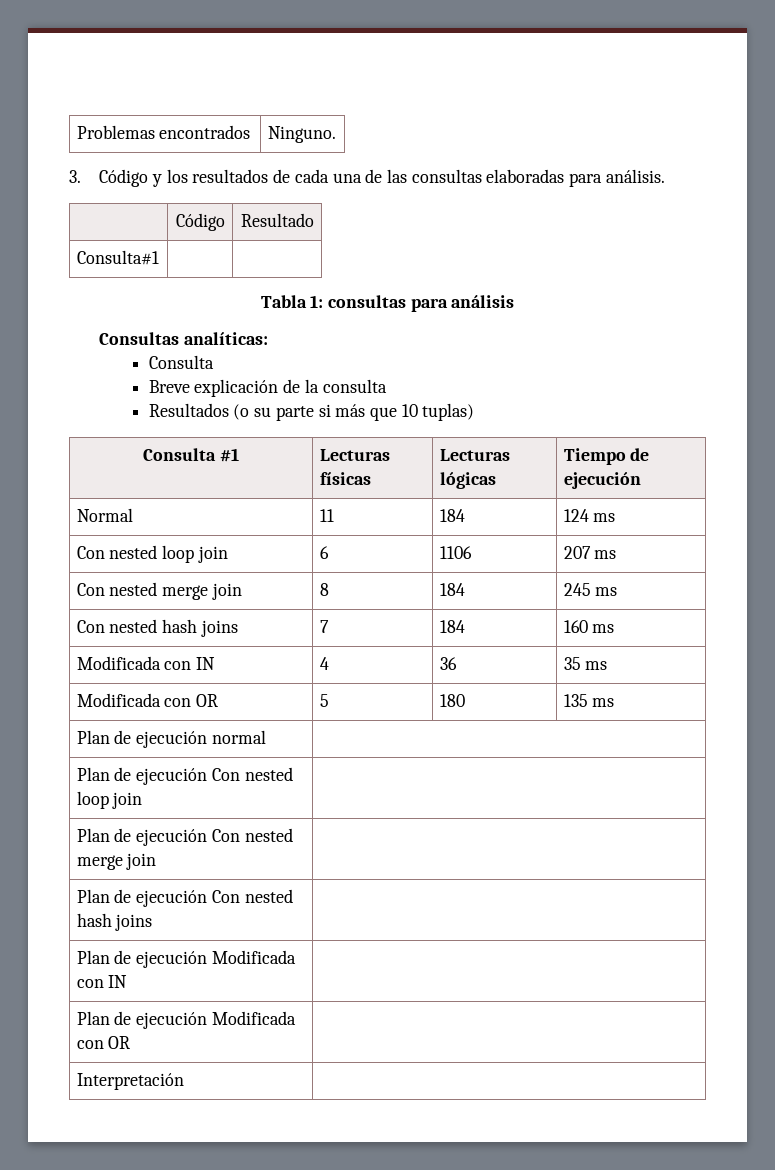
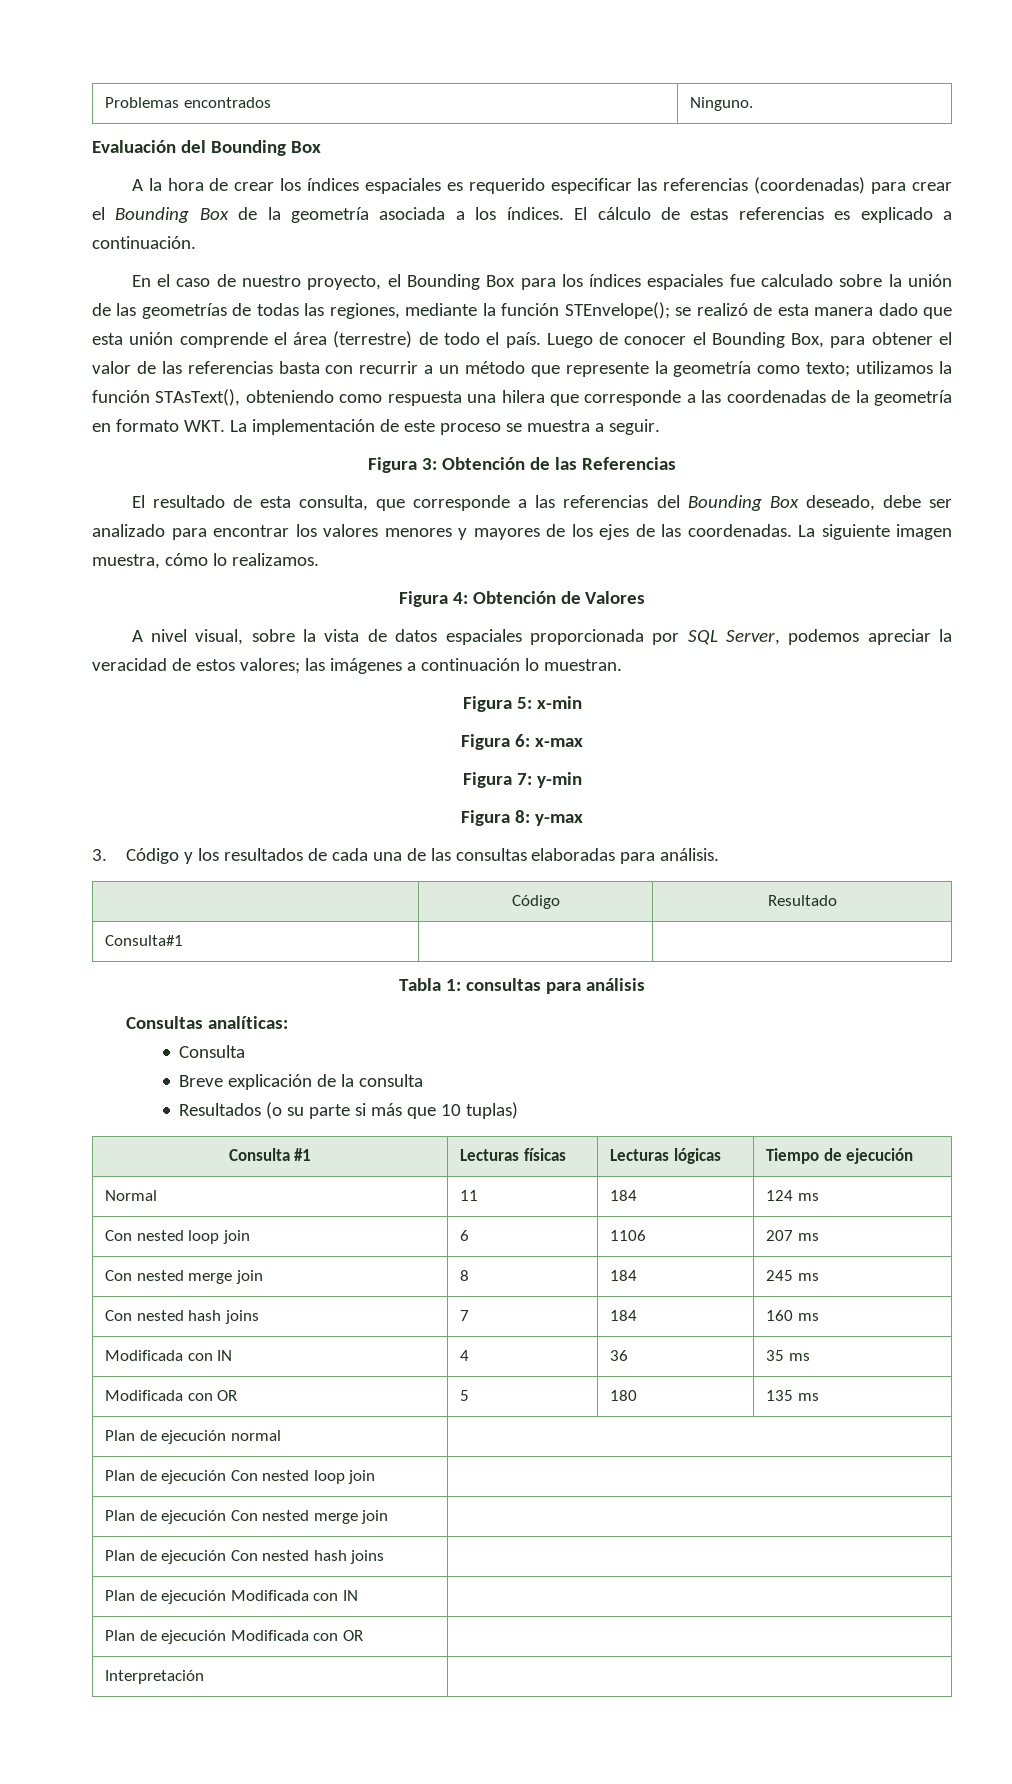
(336, 134) none -> [92,140,321,156] [131,177,953,194] [92,207,952,223] [92,236,196,249] [131,274,952,290] [92,302,953,319] [92,331,953,348] [92,361,952,377] [92,389,953,406] [92,419,660,435] [368,457,676,473] [131,495,952,511] [92,524,952,540] [92,553,319,569] [398,591,646,607] [131,629,952,645] [92,658,622,674] [462,696,582,712] [461,734,583,750] [462,772,582,788] [461,810,583,826] // Evaluación del Bounding Box // A la hora de crear los índices espaciales es requerido especificar las referencias (coordenadas) para crear el Bounding Box de la geometría asociada a los índices. El cálculo de estas referencias es explicado a continuación. // En el caso de nuestro proyecto, el Bounding Box para los índices espaciales fue calculado sobre la unión de las geometrías de todas las regiones, mediante la función STEnvelope(); se realizó de esta manera dado que esta unión comprende el área (terrestre) de todo el país. Luego de conocer el Bounding Box, para obtener el valor de las referencias basta con recurrir a un método que represente la geometría como texto; utilizamos la función STAsText(), obteniendo como respuesta una hilera que corresponde a las coordenadas de la geometría en formato WKT. La implementación de este proceso se muestra a seguir. // Figura 3: Obtención de las Referencias // El resultado de esta consulta, que corresponde a las referencias del Bounding Box deseado, debe ser analizado para encontrar los valores menores y mayores de los ejes de las coordenadas. La siguiente imagen muestra, cómo lo realizamos. // Figura 4: Obtención de Valores // A nivel visual, sobre la vista de datos espaciales proporcionada por SQL Server, podemos apreciar la veracidad de estos valores; las imágenes a continuación lo muestran. // Figura 5: x-min // Figura 6: x-max // Figura 7: y-min // Figura 8: y-max

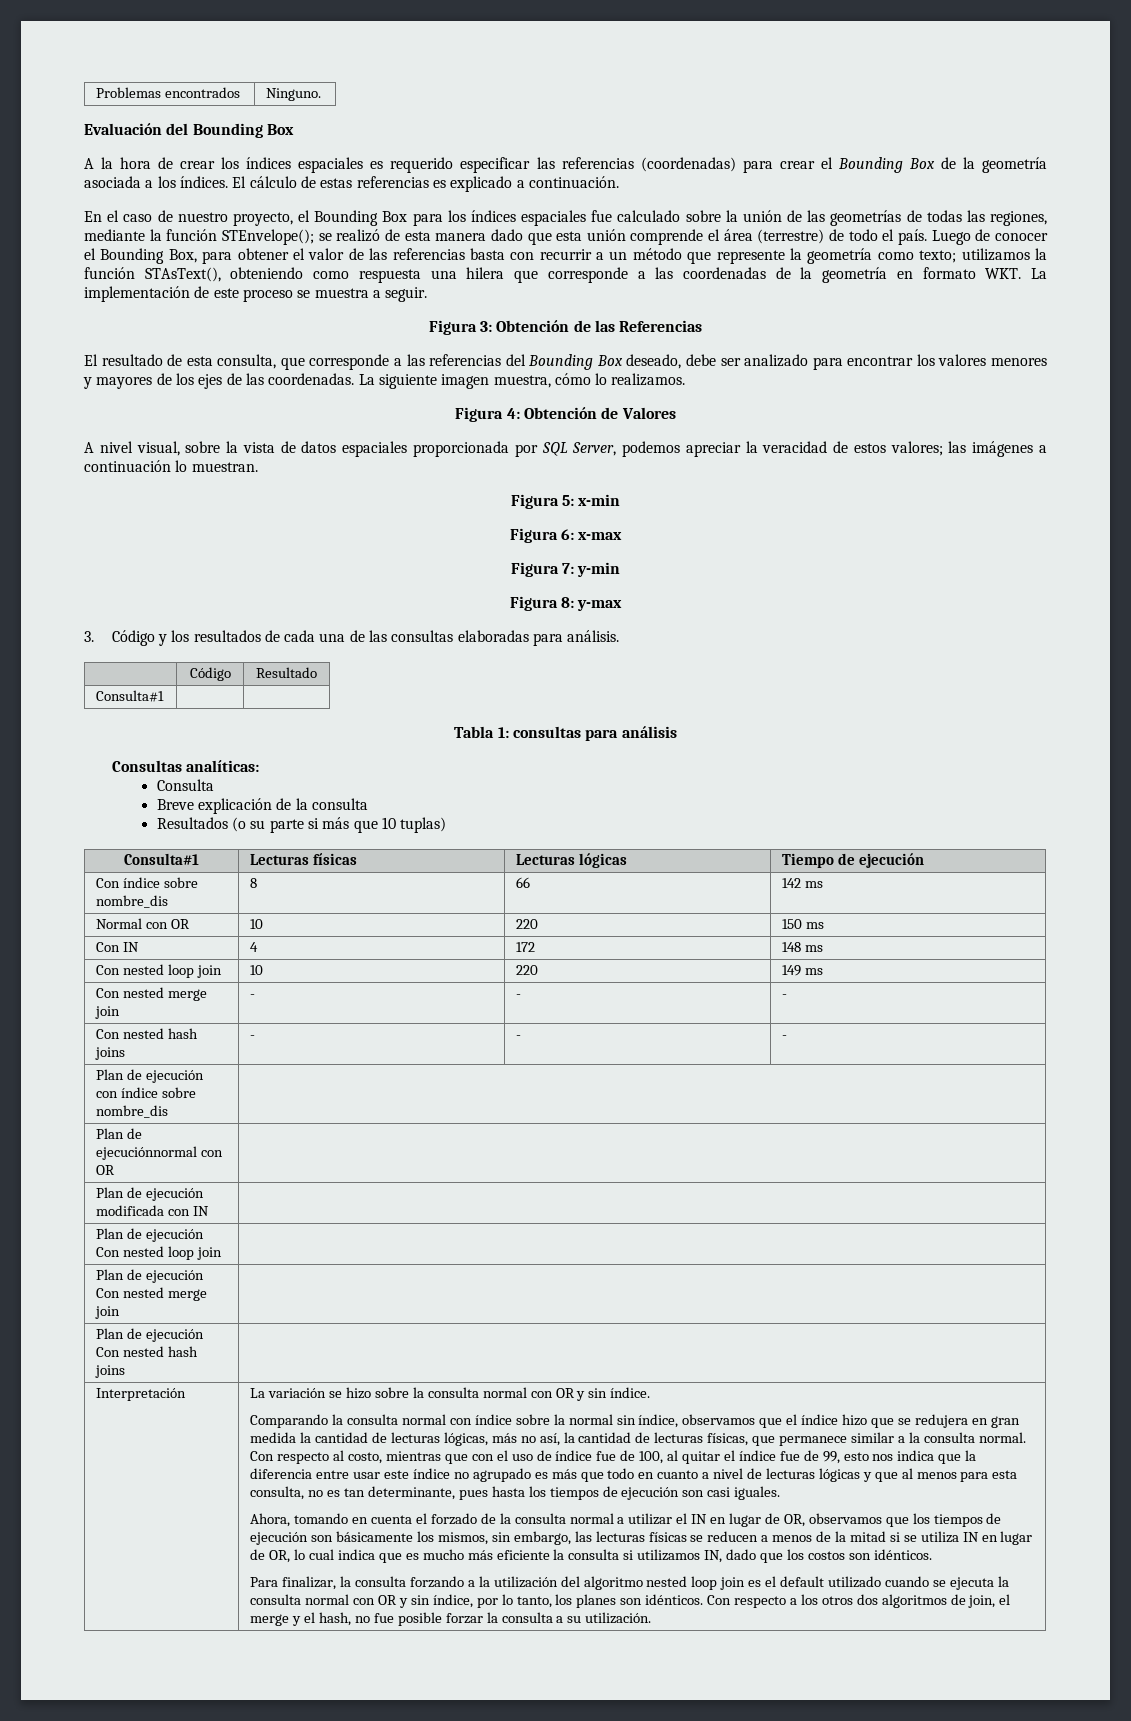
[228,1148,312,1161] Consulta #1 -> [124,853,199,865] Consulta#1
[105,1190,158,1201] [460,1190,479,1201] [610,1190,638,1201] [766,1190,794,1201] Normal | 11 | 184 | 124 -> [96,877,199,888] [96,895,169,908] [250,878,258,888] [516,877,531,888] [782,878,824,888] [96,918,191,929] [250,919,264,929] [516,919,539,929] [782,919,825,929] [96,942,140,952] [250,942,259,952] [516,942,536,952] [782,942,802,952] Con índice sobre nombre_dis | 8 | 66 | 142 ms // Normal con OR | 10 | 220 | 150 ms // Con IN | 4 | 172 | 148
[460,1230,470,1241] [610,1230,647,1241] [766,1230,794,1241] 6 | 1106 | 207 -> [250,965,264,975] [516,965,539,975] [782,965,802,976] 10 | 220 | 149
[460,1270,470,1281] [610,1270,638,1281] [766,1270,819,1281] [105,1310,259,1324] [460,1310,470,1321] [610,1310,638,1321] [766,1310,819,1321] [105,1350,233,1361] [460,1350,470,1361] [610,1350,629,1361] [766,1350,810,1361] [105,1390,238,1401] [460,1390,470,1401] [610,1390,638,1401] [766,1390,819,1401] [105,1430,281,1444] 8 | 184 | 245 ms // Con nested hash joins | 7 | 184 | 160 ms // Modificada con IN | 4 | 36 | 35 ms // Modificada con OR | 5 | 180 | 135 ms // Plan de ejecución normal -> [250,994,256,998] [516,994,522,998] [782,994,788,998] [96,1028,199,1039] [95,1047,126,1060] [250,1035,256,1039] [516,1035,522,1039] [782,1035,788,1039] [96,1069,205,1083] [96,1087,197,1098] [96,1105,169,1118] [96,1128,143,1139] [96,1146,224,1160] [96,1165,116,1175] [96,1187,205,1201] [96,1205,210,1216] - | - | - // Con nested hash joins | - | - | - // Plan de ejecución con índice sobre nombre_dis | // Plan de ejecuciónnormal con OR | // Plan de ejecución modificada con IN
[105,1590,358,1604] [105,1630,363,1644] [105,1670,205,1684] Plan de ejecución Modificada con IN | // Plan de ejecución Modificada con OR | // Interpretación | -> [96,1388,187,1401] [250,1387,651,1401] [250,1414,1020,1428] [250,1432,1026,1446] [250,1450,977,1464] [250,1468,1018,1482] [250,1486,781,1500] [250,1513,1002,1527] [250,1531,1033,1545] [250,1549,932,1563] [250,1576,1009,1590] [250,1594,1011,1608] [250,1612,652,1626] Interpretación | La variación se hizo sobre la consulta normal con OR y sin índice. // Comparando la consulta normal con índice sobre la normal sin índice, observamos que el índice hizo que se redujera en gran medida la cantidad de lecturas lógicas, más no así, la cantidad de lecturas físicas, que permanece similar a la consulta normal. Con respecto al costo, mientras que con el uso de índice fue de 100, al quitar el índice fue de 99, esto nos indica que la diferencia entre usar este índice no agrupado es más que todo en cuanto a nivel de lecturas lógicas y que al menos para esta consulta, no es tan determinante, pues hasta los tiempos de ejecución son casi iguales. // Ahora, tomando en cuenta el forzado de la consulta normal a utilizar el IN en lugar de OR, observamos que los tiempos de ejecución son básicamente los mismos, sin embargo, las lecturas físicas se reducen a menos de la mitad si se utiliza IN en lugar de OR, lo cual indica que es mucho más eficiente la consulta si utilizamos IN, dado que los costos son idénticos. // Para finalizar, la consulta forzando a la utilización del algoritmo nested loop join es el default utilizado cuando se ejecuta la consulta normal con OR y sin índice, por lo tanto, los planes son idénticos. Con respecto a los otros dos algoritmos de join, el merge y el hash, no fue posible forzar la consulta a su utilización.

